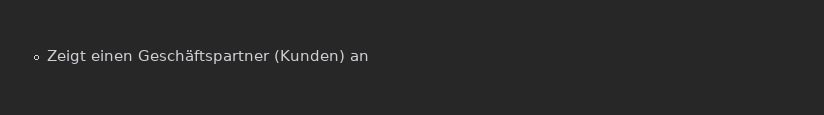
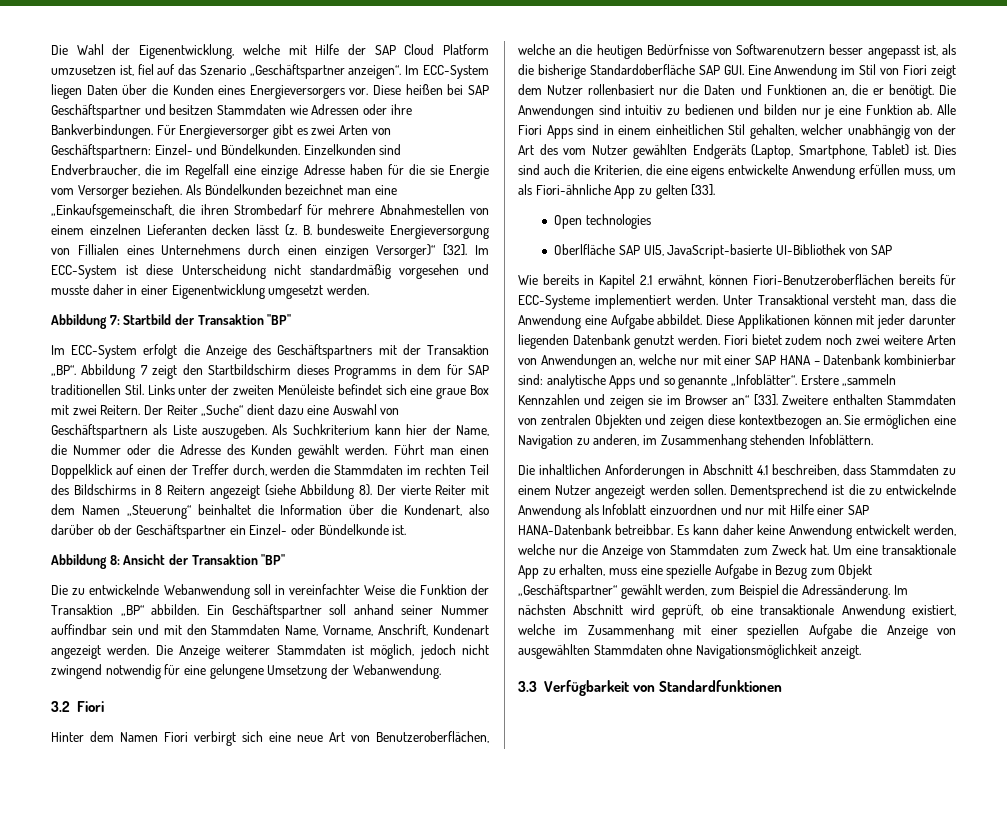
[46,50,369,64] Zeigt einen Geschäftspartner (Kunden) an -> [51,44,489,59] [51,64,489,79] [51,84,489,99] [51,104,412,119] [51,124,391,139] [51,144,402,159] [51,164,489,179] [51,184,397,199] [51,204,489,219] [51,224,489,239] [51,244,489,259] [51,264,489,279] [51,284,369,299] [51,314,292,329] [51,344,490,359] [51,364,489,379] [51,384,489,399] [51,404,400,416] [51,424,489,439] [51,444,490,459] [51,464,490,479] [51,484,489,499] [51,504,490,519] [51,524,407,539] [51,554,286,569] [51,584,490,599] [51,604,489,619] [51,624,490,636] [51,644,489,659] [51,664,441,679] [51,701,104,712] [51,731,489,746] [518,44,956,59] [518,64,957,79] [518,84,956,99] [518,104,956,119] [518,124,956,139] [518,144,956,159] [518,164,957,179] [518,184,716,199] [554,214,652,229] [554,244,893,259] [518,274,956,289] [518,294,956,309] [518,314,956,329] [518,334,956,349] [518,354,956,369] [518,374,897,389] [518,394,956,409] [518,414,956,429] [518,434,873,449] [518,464,956,479] [518,484,956,499] [518,504,869,519] [518,524,956,539] [518,544,957,559] [518,564,873,579] [518,584,908,599] [518,604,956,619] [518,624,956,639] [518,644,861,659] [518,680,782,696] Die Wahl der Eigenentwicklung, welche mit Hilfe der SAP Cloud Platform umzusetzen ist, fiel auf das Szenario „Geschäftspartner anzeigen“. Im ECC-System liegen Daten über die Kunden eines Energieversorgers vor. Diese heißen bei SAP Geschäftspartner und besitzen Stammdaten wie Adressen oder ihre Bankverbindungen. Für Energieversorger gibt es zwei Arten von Geschäftspartnern: Einzel- und Bündelkunden. Einzelkunden sind Endverbraucher, die im Regelfall eine einzige Adresse haben für die sie Energie vom Versorger beziehen. Als Bündelkunden bezeichnet man eine „Einkaufsgemeinschaft, die ihren Strombedarf für mehrere Abnahmestellen von einem einzelnen Lieferanten decken lässt (z. B. bundesweite Energieversorgung von Fillialen eines Unternehmens durch einen einzigen Versorger)“ [32]. Im ECC-System ist diese Unterscheidung nicht standardmäßig vorgesehen und musste daher in einer Eigenentwicklung umgesetzt werden. // Abbildung 7: Startbild der Transaktion "BP" // Im ECC-System erfolgt die Anzeige des Geschäftspartners mit der Transaktion „BP“. Abbildung 7 zeigt den Startbildschirm dieses Programms in dem für SAP traditionellen Stil. Links unter der zweiten Menüleiste befindet sich eine graue Box mit zwei Reitern. Der Reiter „Suche“ dient dazu eine Auswahl von Geschäftspartnern als Liste auszugeben. Als Suchkriterium kann hier der Name, die Nummer oder die Adresse des Kunden gewählt werden. Führt man einen Doppelklick auf einen der Treffer durch, werden die Stammdaten im rechten Teil des Bildschirms in 8 Reitern angezeigt (siehe Abbildung 8). Der vierte Reiter mit dem Namen „Steuerung“ beinhaltet die Information über die Kundenart, also darüber ob der Geschäftspartner ein Einzel- oder Bündelkunde ist. // Abbildung 8: Ansicht der Transaktion "BP" // Die zu entwickelnde Webanwendung soll in vereinfachter Weise die Funktion der Transaktion „BP“ abbilden. Ein Geschäftspartner soll anhand seiner Nummer auffindbar sein und mit den Stammdaten Name, Vorname, Anschrift, Kundenart angezeigt werden. Die Anzeige weiterer Stammdaten ist möglich, jedoch nicht zwingend notwendig für eine gelungene Umsetzung der Webanwendung. // 3.2 Fiori // Hinter dem Namen Fiori verbirgt sich eine neue Art von Benutzeroberflächen, welche an die heutigen Bedürfnisse von Softwarenutzern besser angepasst ist, als die bisherige Standardoberfläche SAP GUI. Eine Anwendung im Stil von Fiori zeigt dem Nutzer rollenbasiert nur die Daten und Funktionen an, die er benötigt. Die Anwendungen sind intuitiv zu bedienen und bilden nur je eine Funktion ab. Alle Fiori Apps sind in einem einheitlichen Stil gehalten, welcher unabhängig von der Art des vom Nutzer gewählten Endgeräts (Laptop, Smartphone, Tablet) ist. Dies sind auch die Kriterien, die eine eigens entwickelte Anwendung erfüllen muss, um als Fiori-ähnliche App zu gelten [33]. // Open technologies // Oberlfläche SAP UI5, JavaScript-basierte UI-Bibliothek von SAP // Wie bereits in Kapitel 2.1 erwähnt, können Fiori-Benutzeroberflächen bereits für ECC-Systeme implementiert werden. Unter Transaktional versteht man, dass die Anwendung eine Aufgabe abbildet. Diese Applikationen können mit jeder darunter liegenden Datenbank genutzt werden. Fiori bietet zudem noch zwei weitere Arten von Anwendungen an, welche nur mit einer SAP HANA – Datenbank kombinierbar sind: analytische Apps und so genannte „Infoblätter“. Erstere „sammeln Kennzahlen und zeigen sie im Browser an“ [33]. Zweitere enthalten Stammdaten von zentralen Objekten und zeigen diese kontextbezogen an. Sie ermöglichen eine Navigation zu anderen, im Zusammenhang stehenden Infoblättern. // Die inhaltlichen Anforderungen in Abschnitt 4.1 beschreiben, dass Stammdaten zu einem Nutzer angezeigt werden sollen. Dementsprechend ist die zu entwickelnde Anwendung als Infoblatt einzuordnen und nur mit Hilfe einer SAP HANA-Datenbank betreibbar. Es kann daher keine Anwendung entwickelt werden, welche nur die Anzeige von Stammdaten zum Zweck hat. Um eine transaktionale App zu erhalten, muss eine spezielle Aufgabe in Bezug zum Objekt „Geschäftspartner“ gewählt werden, zum Beispiel die Adressänderung. Im nächsten Abschnitt wird geprüft, ob eine transaktionale Anwendung existiert, welche im Zusammenhang mit einer speziellen Aufgabe die Anzeige von ausgewählten Stammdaten ohne Navigationsmöglichkeit anzeigt. // 3.3 Verfügbarkeit von Standardfunktionen

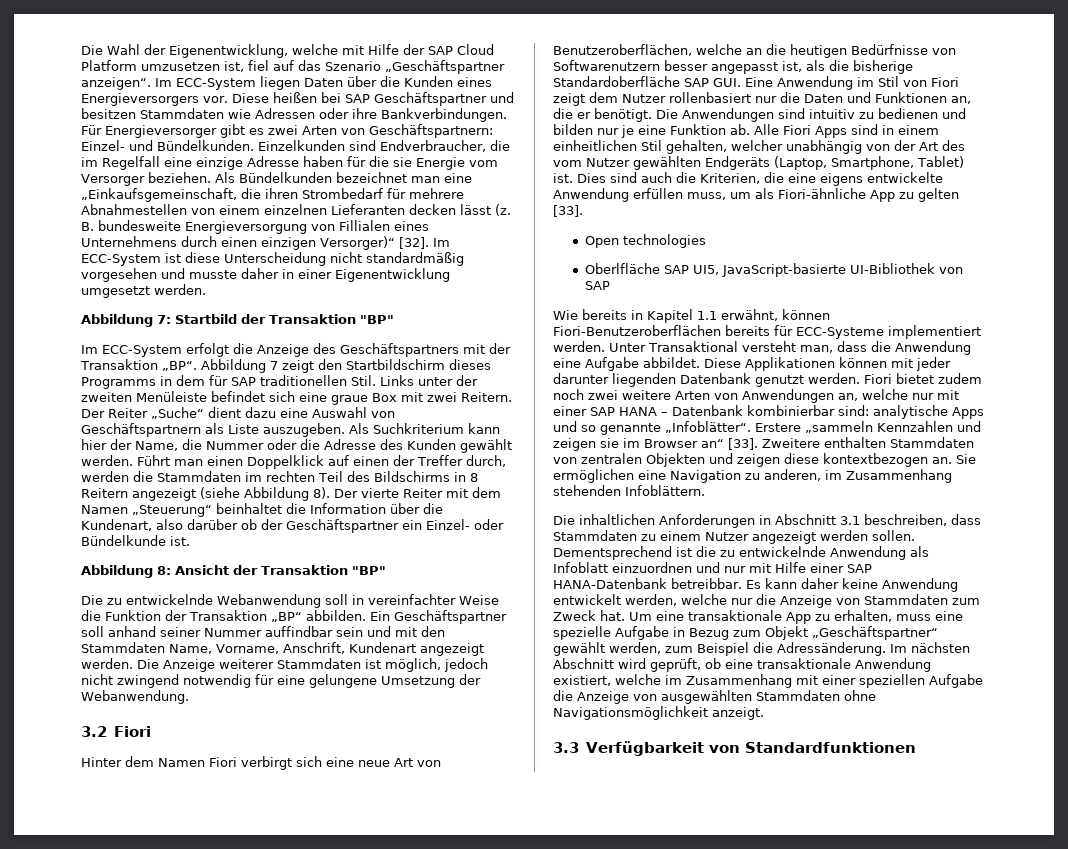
[640,275,653,285] 2.1 -> [697,311,717,320] 1.1
[757,465,768,475] 4.1 -> [840,516,860,525] 3.1

